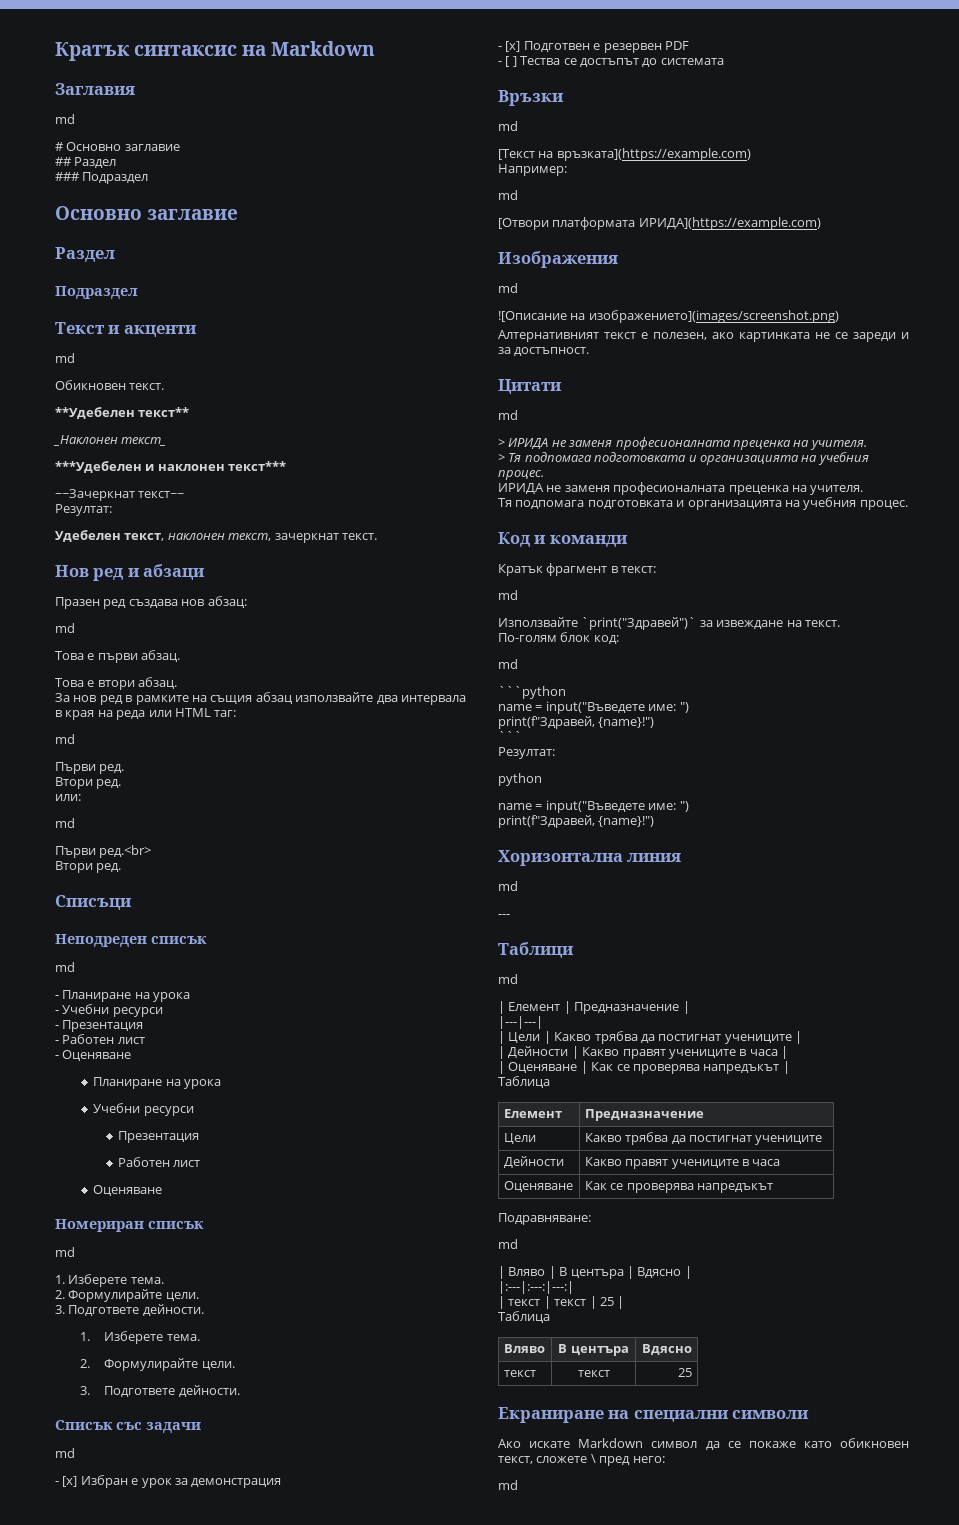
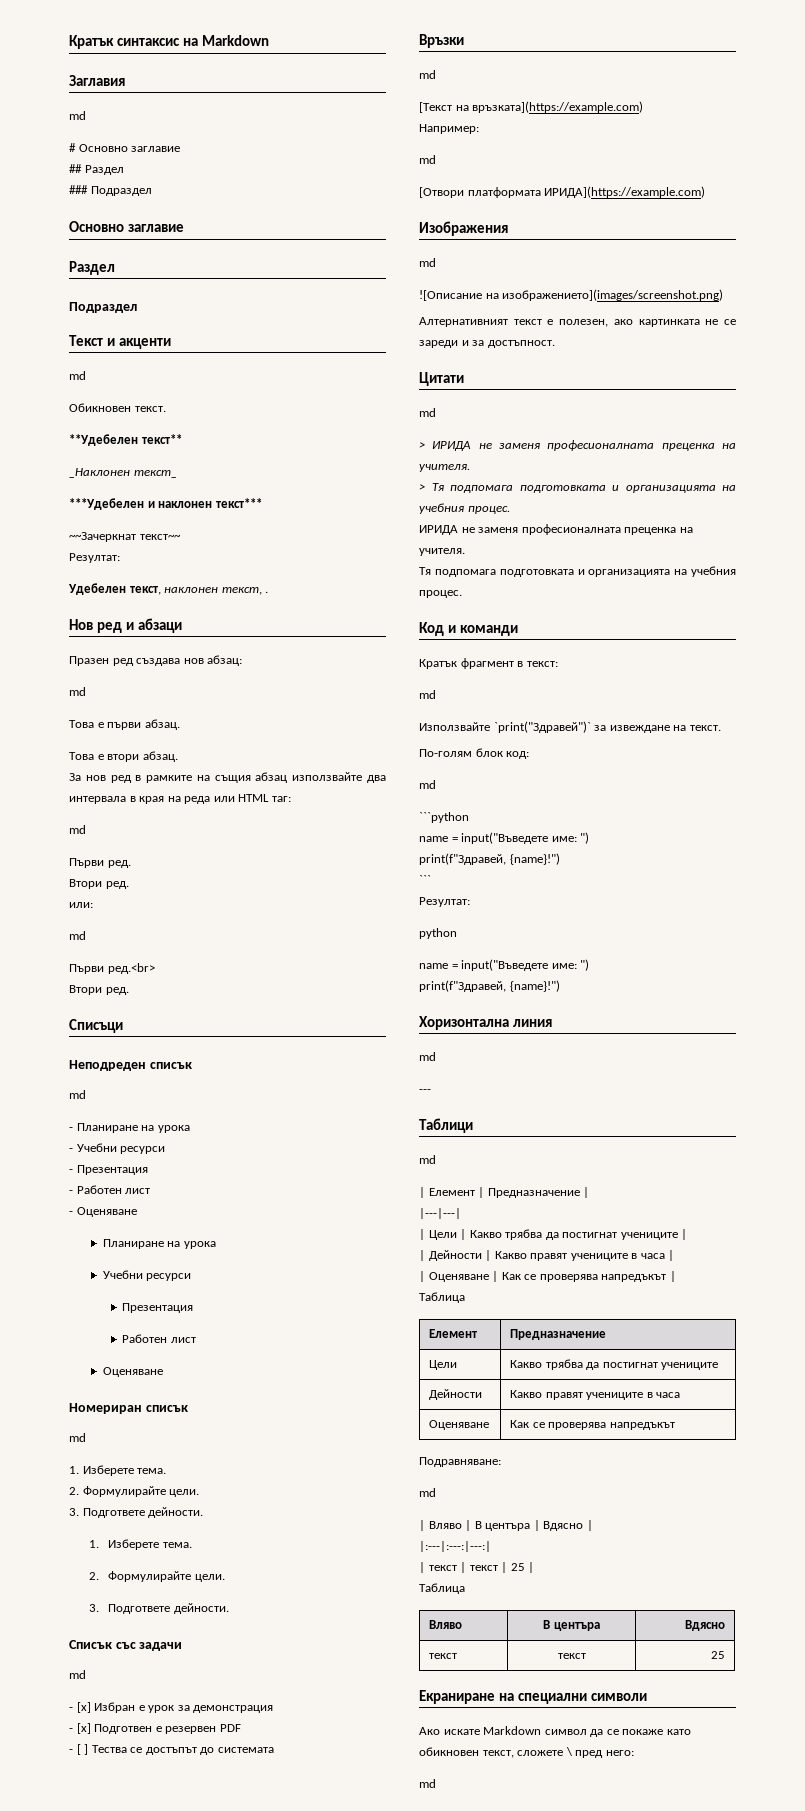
[274,533,377,543] зачеркнат текст. -> [265,591,269,593] .

